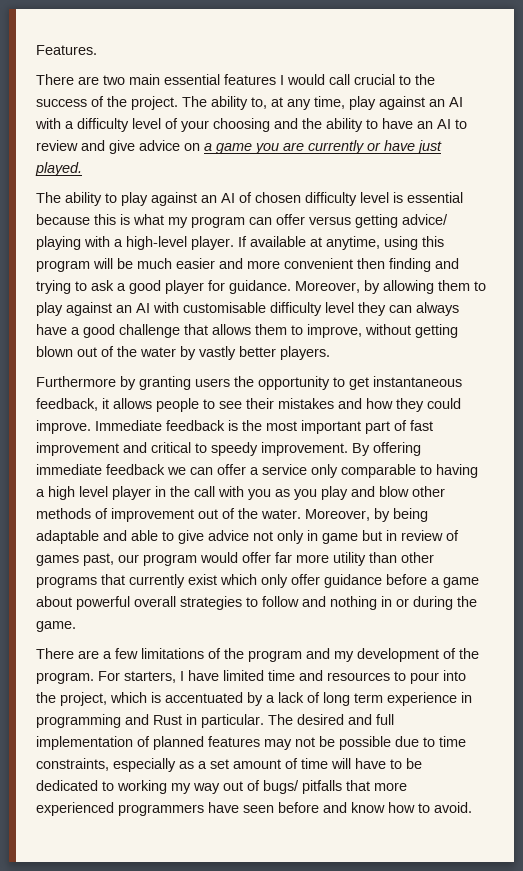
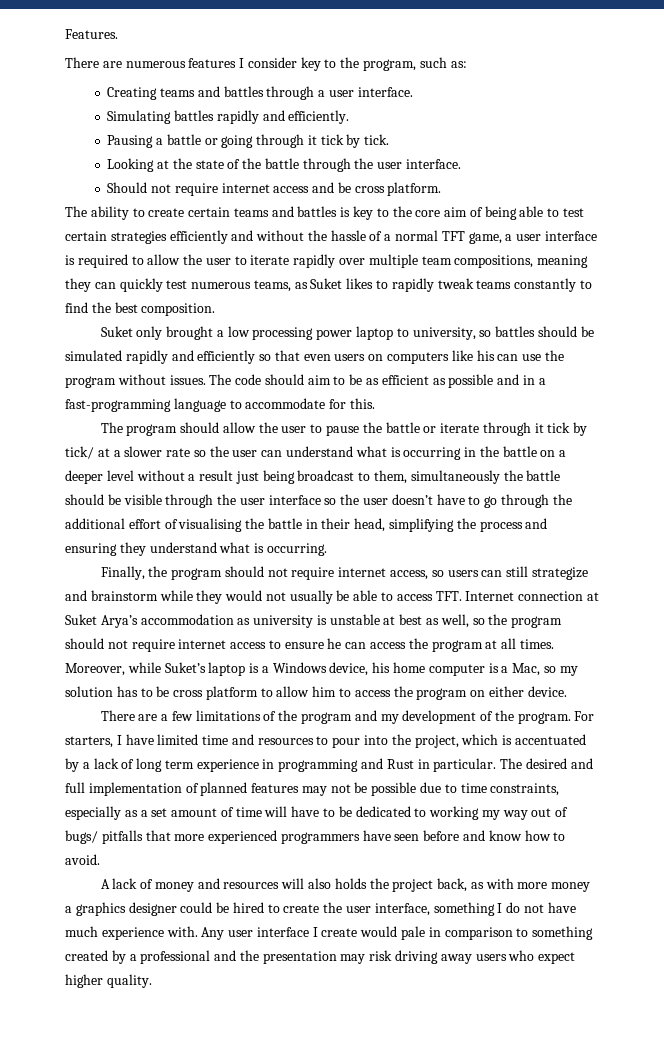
[103,74,435,85] [36,96,463,110] [35,118,467,132] [36,140,442,154] [35,162,82,176] [36,192,463,206] [36,214,448,228] [36,236,444,250] [36,258,459,272] [36,280,486,294] [36,302,459,316] [36,324,458,338] [36,346,330,360] [36,376,462,390] [36,398,461,412] [36,420,433,434] [36,442,421,456] [36,464,478,478] [36,486,445,500] [36,508,428,522] [36,530,459,544] [36,552,434,566] [36,574,479,588] [36,596,477,610] [36,621,76,632] two main essential features I would call crucial to the success of the project. The ability to, at any time, play against an AI with a difficulty level of your choosing and the ability to have an AI to review and give advice on a game you are currently or have just played. // The ability to play against an AI of chosen difficulty level is essential because this is what my program can offer versus getting advice/ playing with a high-level player. If available at anytime, using this program will be much easier and more convenient then finding and trying to ask a good player for guidance. Moreover, by allowing them to play against an AI with customisable difficulty level they can always have a good challenge that allows them to improve, without getting blown out of the water by vastly better players. // Furthermore by granting users the opportunity to get instantaneous feedback, it allows people to see their mistakes and how they could improve. Immediate feedback is the most important part of fast improvement and critical to speedy improvement. By offering immediate feedback we can offer a service only comparable to having a high level player in the call with you as you play and blow other methods of improvement out of the water. Moreover, by being adaptable and able to give advice not only in game but in review of games past, our program would offer far more utility than other programs that currently exist which only offer guidance before a game about powerful overall strategies to follow and nothing in or during the game. -> [125,57,467,71] [107,86,413,100] [107,110,350,124] [107,134,390,148] [107,158,462,172] [107,182,442,196] [65,206,585,220] [65,230,597,244] [65,254,589,268] [65,278,592,292] [65,302,216,316] [100,326,594,340] [65,350,564,364] [65,374,546,388] [65,398,375,412] [100,422,588,436] [65,446,567,460] [65,470,561,484] [65,494,572,508] [65,518,548,532] [65,542,327,556] [100,566,588,580] [65,590,599,604] [65,614,563,628] [65,638,554,652] [65,662,578,676] [65,686,567,700] numerous features I consider key to the program, such as: // Creating teams and battles through a user interface. // Simulating battles rapidly and efficiently. // Pausing a battle or going through it tick by tick. // Looking at the state of the battle through the user interface. // Should not require internet access and be cross platform. // The ability to create certain teams and battles is key to the core aim of being able to test certain strategies efficiently and without the hassle of a normal TFT game, a user interface is required to allow the user to iterate rapidly over multiple team compositions, meaning they can quickly test numerous teams, as Suket likes to rapidly tweak teams constantly to find the best composition. // Suket only brought a low processing power laptop to university, so battles should be simulated rapidly and efficiently so that even users on computers like his can use the program without issues. The code should aim to be as efficient as possible and in a fast-programming language to accommodate for this. // The program should allow the user to pause the battle or iterate through it tick by tick/ at a slower rate so the user can understand what is occurring in the battle on a deeper level without a result just being broadcast to them, simultaneously the battle should be visible through the user interface so the user doesn’t have to go through the additional effort of visualising the battle in their head, simplifying the process and ensuring they understand what is occurring. // Finally, the program should not require internet access, so users can still strategize and brainstorm while they would not usually be able to access TFT. Internet connection at Suket Arya’s accommodation as university is unstable at best as well, so the program should not require internet access to ensure he can access the program at all times. Moreover, while Suket’s laptop is a Windows device, his home computer is a Mac, so my solution has to be cross platform to allow him to access the program on either device.
(472, 807) none -> [100,878,591,892] [65,902,576,916] [65,926,594,940] [65,950,576,964] [65,974,152,988] // A lack of money and resources will also holds the project back, as with more money a graphics designer could be hired to create the user interface, something I do not have much experience with. Any user interface I create would pale in comparison to something created by a professional and the presentation may risk driving away users who expect higher quality.

